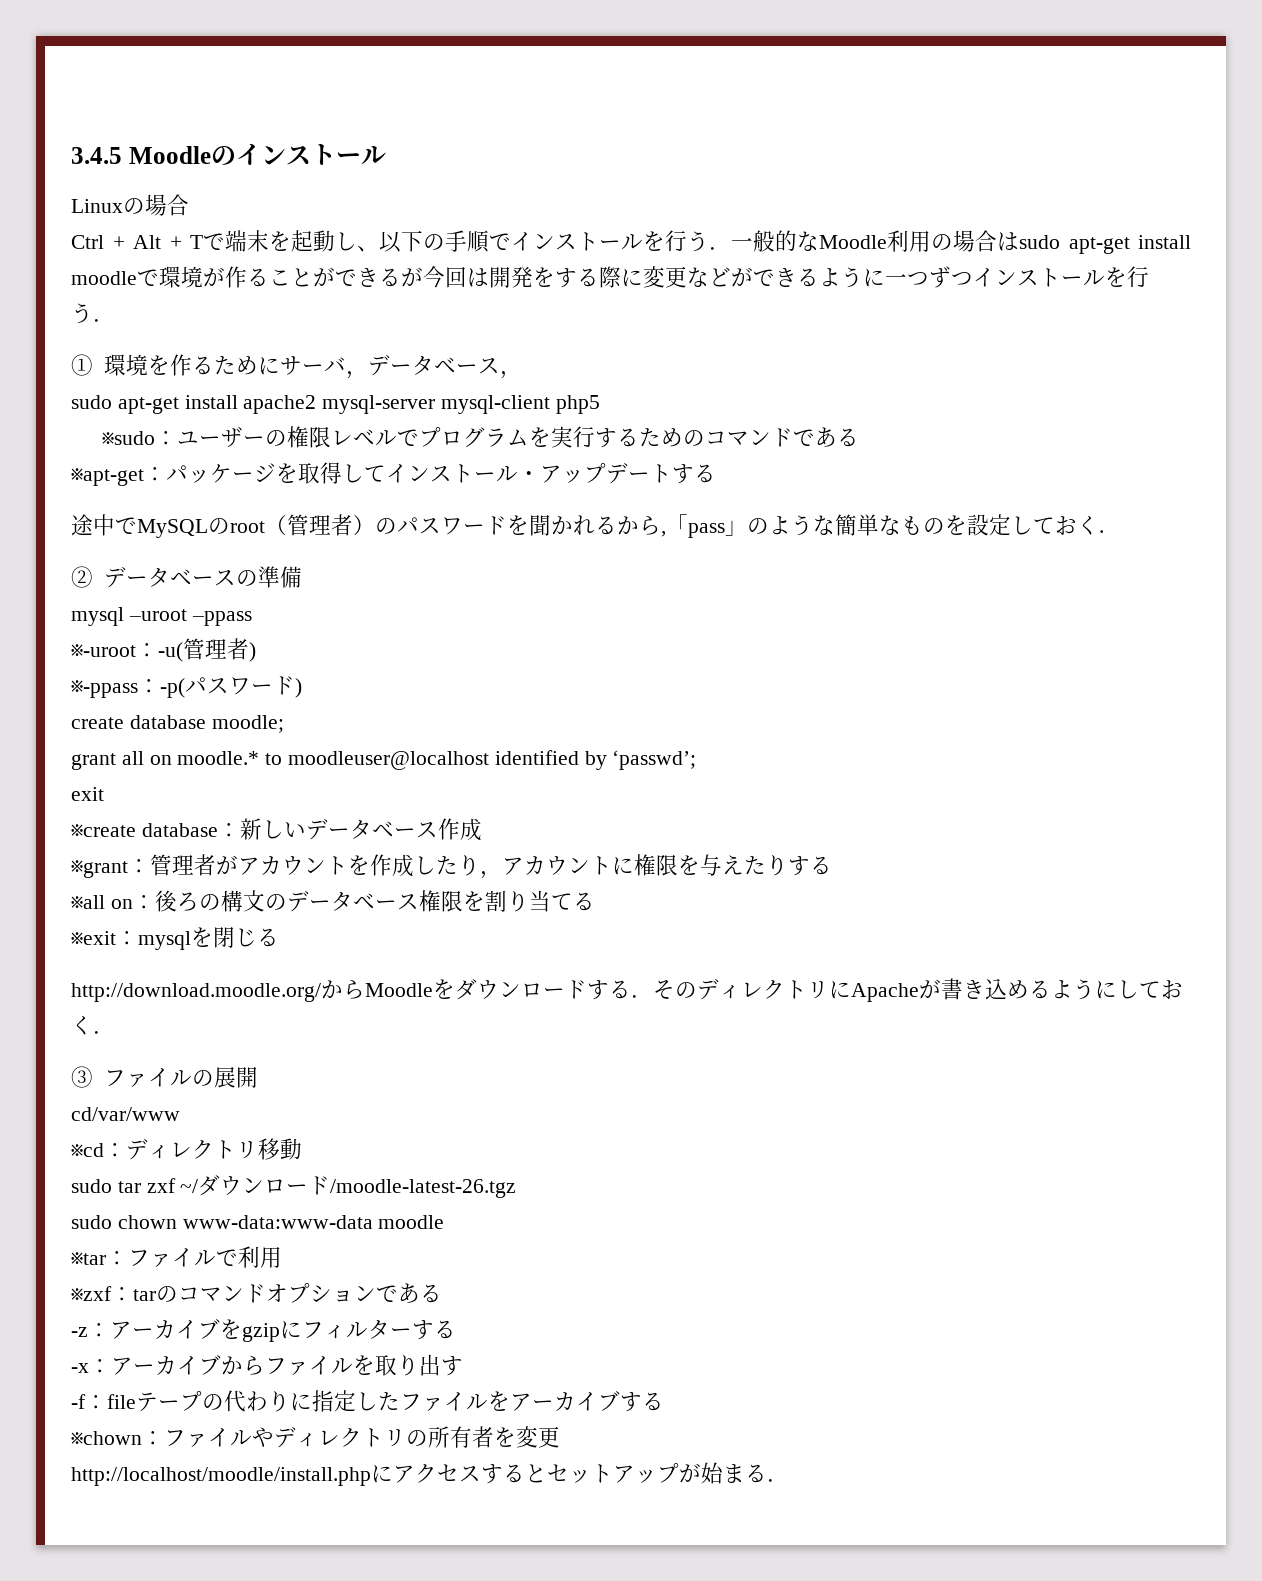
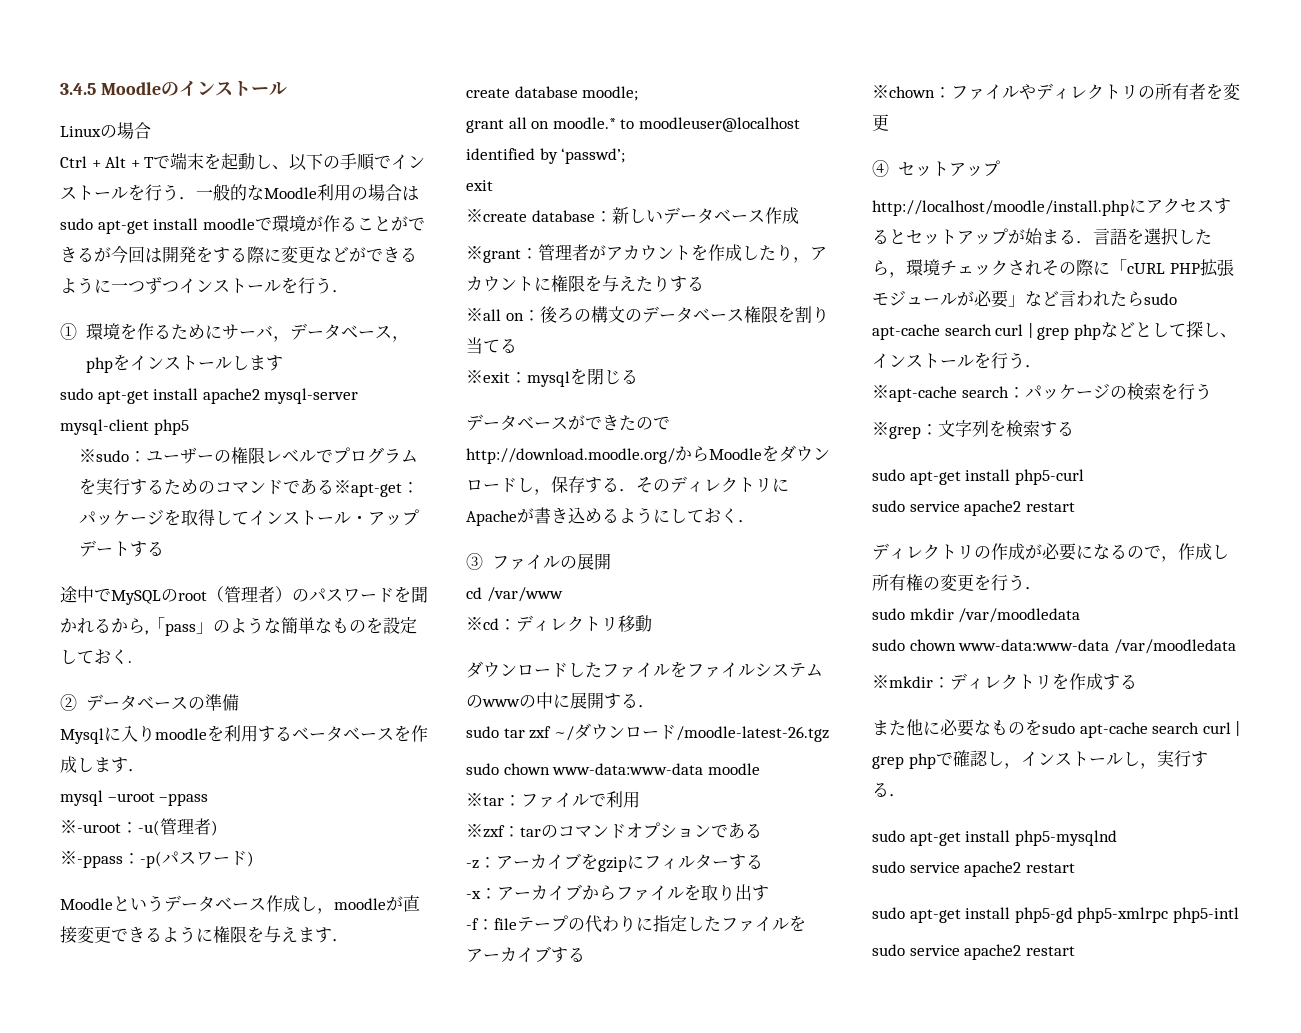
(522, 375) none -> [85,354,283,373] phpをインストールします
(859, 437) // -> (335, 486) none
(302, 577) none -> [60,725,428,744] [60,756,145,773] // Mysqlに入りmoodleを利用するベータベースを作成します．
(302, 688) none -> [60,895,420,914] [60,926,349,944] // Moodleというデータベース作成し，moodleが直接変更できるように権限を与えます．
(279, 937) none -> [466,414,670,431] データベースができたので
(587, 989) none -> [517,476,585,495] し，保存
[71,1107,180,1121] cd/var/www -> [466,587,563,602] cd /var/www
(302, 1149) none -> [466,661,823,678] [466,692,655,709] // ダウンロードしたファイルをファイルシステムのwwwの中に展開する．
(560, 1437) none -> [872,160,1000,177] // ④セットアップ
(789, 1480) none -> [1093,228,1212,245] [872,259,1234,278] [872,290,1177,308] [872,321,1237,340] [872,352,1042,369] [872,383,1212,402] [872,420,1074,439] [872,469,1084,485] [872,500,1075,516] [872,543,1229,562] [872,574,1042,591] [872,608,1081,623] [872,639,1236,654] [872,673,1137,690] [872,719,1241,738] [872,750,1208,769] [872,782,906,797] [872,830,1117,846] [872,861,1075,877] [872,907,1239,923] [872,944,1075,960] 言語を選択したら，環境チェックされその際に「cURL PHP拡張モジュールが必要」など言われたらsudo apt-cache search curl | grep phpなどとして探し、インストールを行う． // ※apt-cache search：パッケージの検索を行う // ※grep：文字列を検索する // sudo apt-get install php5-curl // sudo service apache2 restart // ディレクトリの作成が必要になるので，作成し所有権の変更を行う． // sudo mkdir /var/moodledata // sudo chown www-data:www-data /var/moodledata // ※mkdir：ディレクトリを作成する // また他に必要なものをsudo apt-cache search curl | grep phpで確認し，インストールし，実行する． // sudo apt-get install php5-mysqlnd // sudo service apache2 restart // sudo apt-get install php5-gd php5-xmlrpc php5-intl // sudo service apache2 restart

